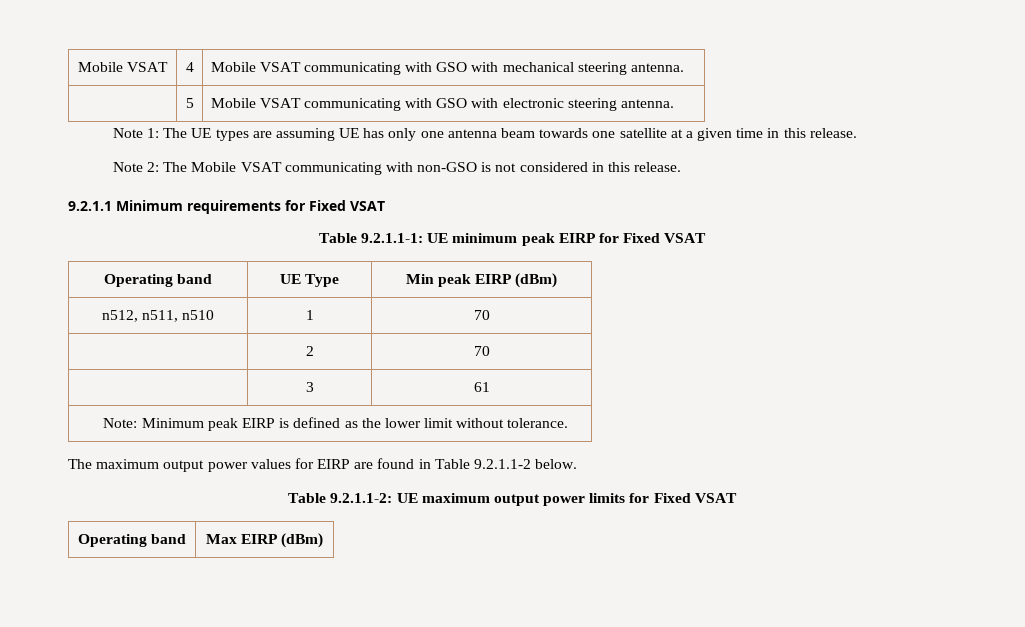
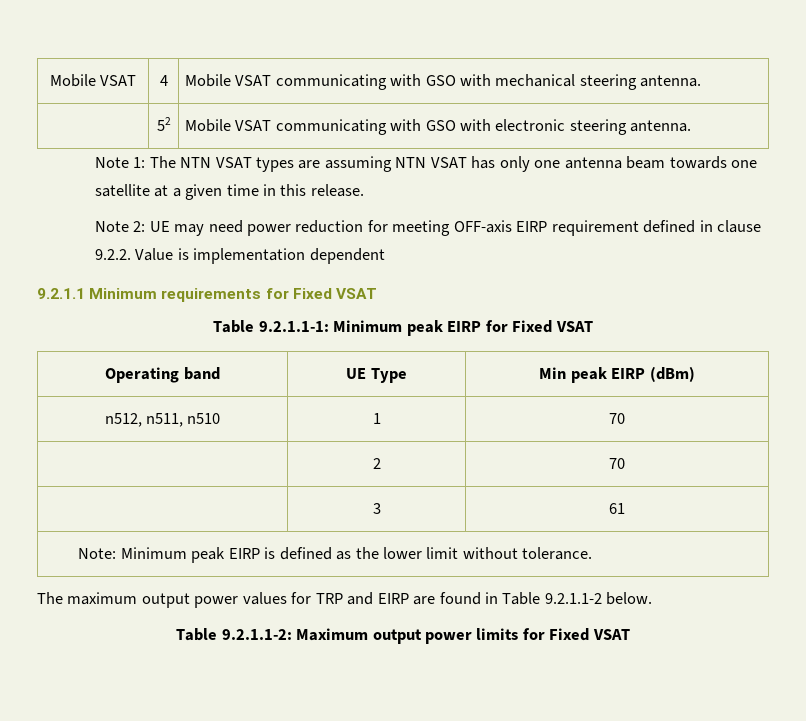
[185,98,194,108] 5 -> [156,117,171,131] 52
[191,128,212,138] UE -> [180,157,252,168] NTN VSAT
[339,128,360,138] UE -> [395,157,467,168] NTN VSAT
[163,162,682,175] The Mobile VSAT communicating with non-GSO is not considered in this release. -> [149,220,762,236] [94,248,385,264] UE may need power reduction for meeting OFF-axis EIRP requirement defined in clause 9.2.2. Value is implementation dependent
[427,233,518,243] UE minimum -> [333,320,403,332] Minimum
(314, 463) none -> [315,592,374,605] TRP and
[396,493,490,503] UE maximum -> [296,628,369,641] Maximum
[77,534,187,547] [205,533,324,548] // Operating band | Max EIRP (dBm) -> (630, 634) none

